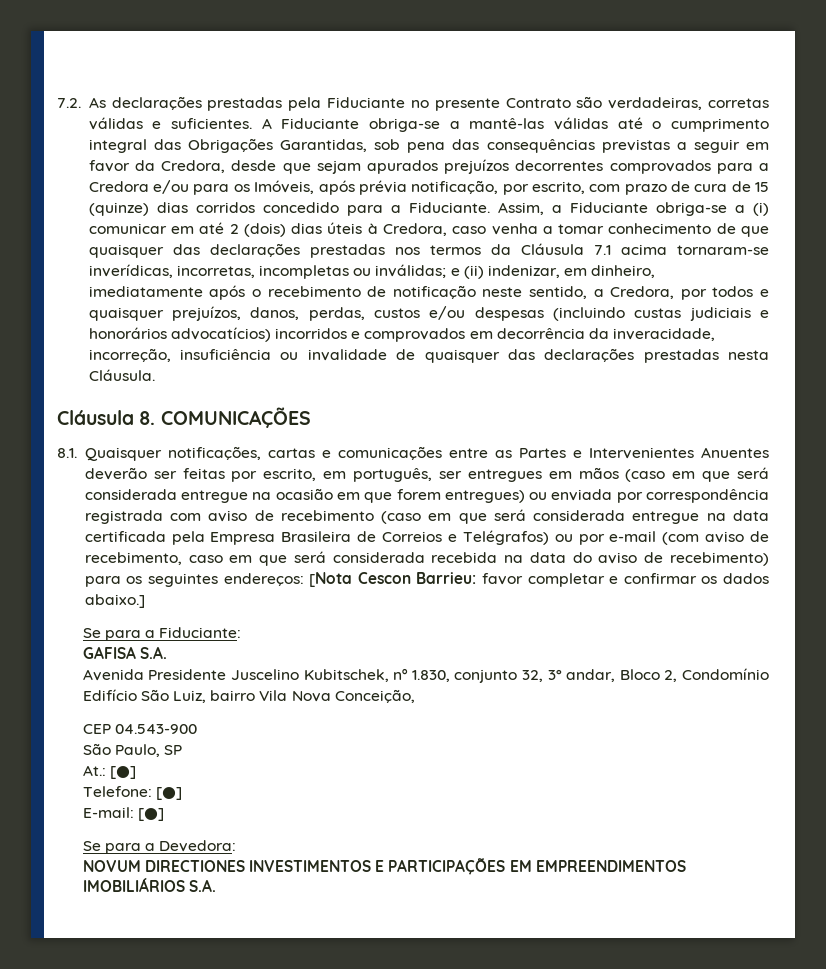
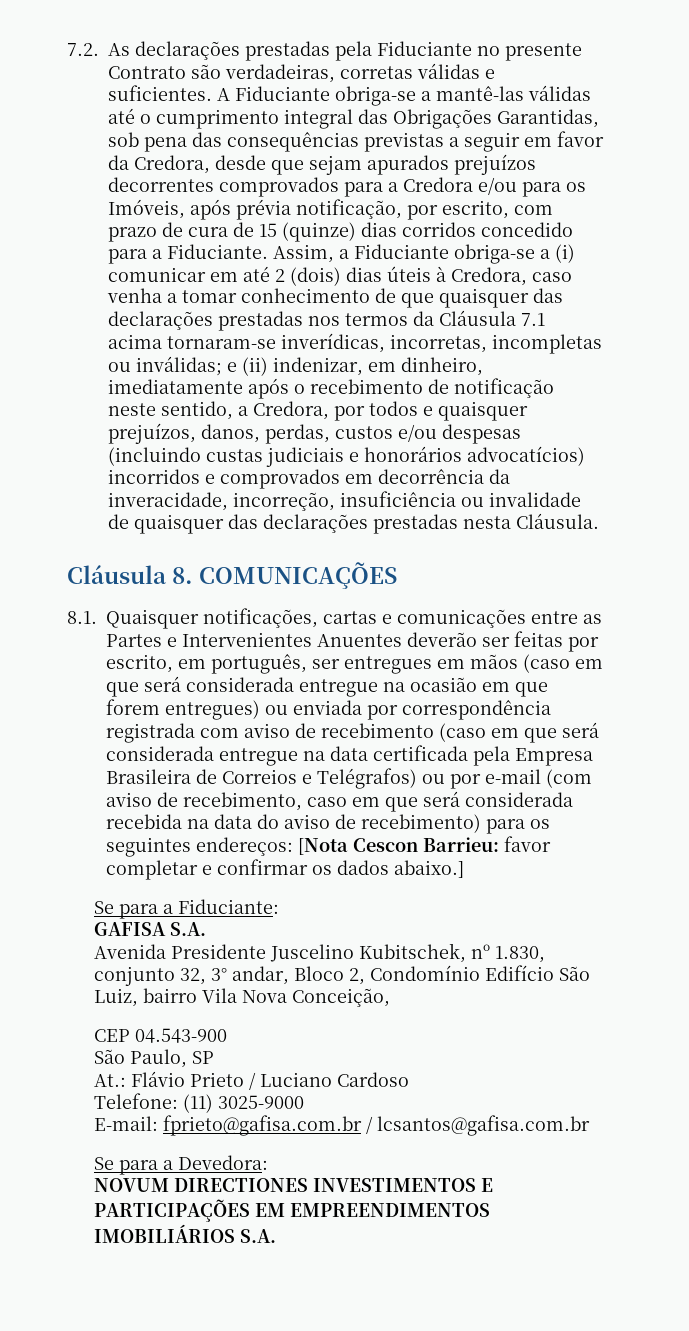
[109,766,136,779] [●] -> [130,1071,409,1090] Flávio Prieto / Luciano Cardoso
[155,787,182,800] [●] -> [182,1094,304,1113] (11) 3025-9000
[137,808,164,821] [●] -> [162,1115,590,1136] fprieto@gafisa.com.br / lcsantos@gafisa.com.br

